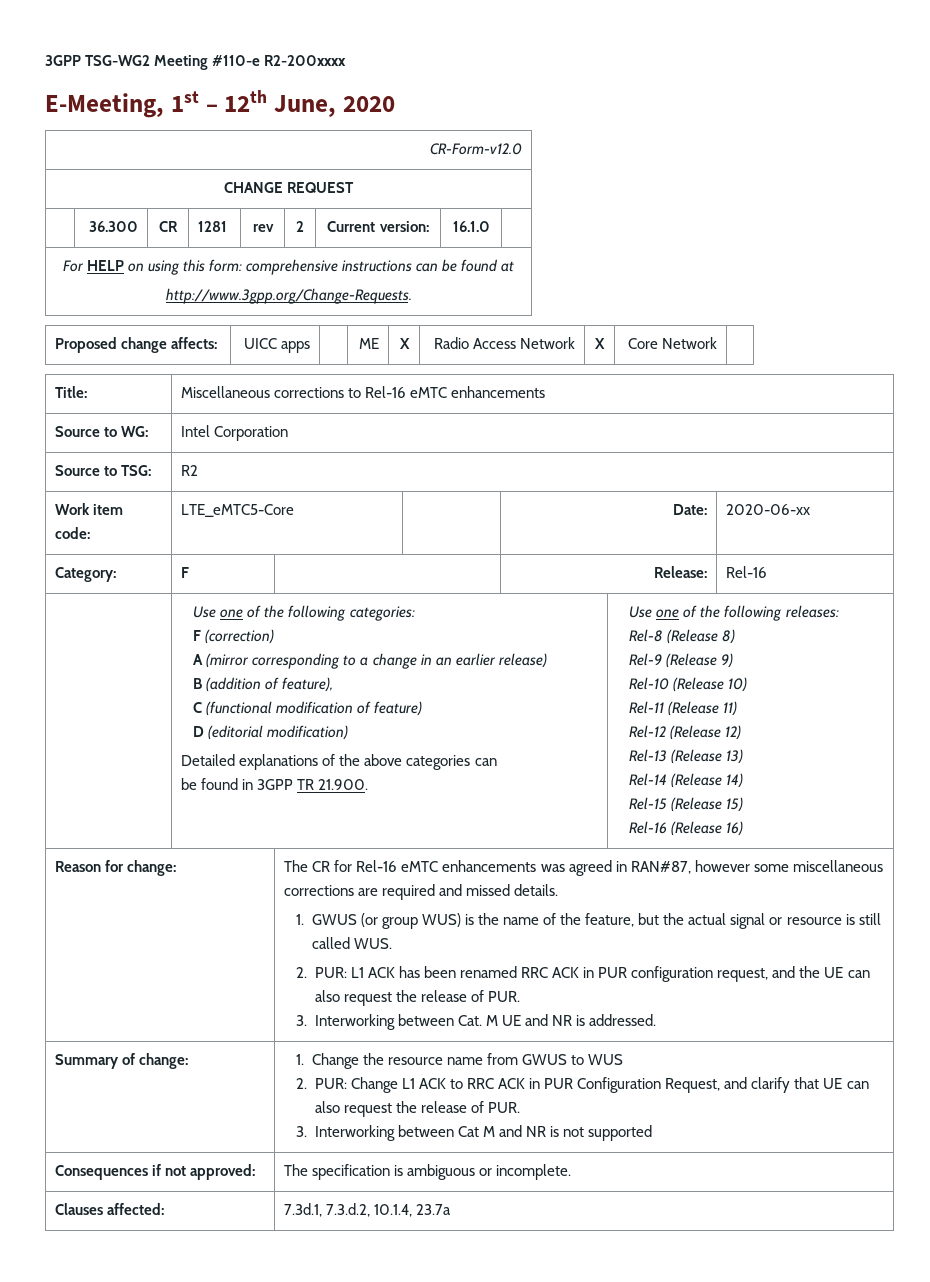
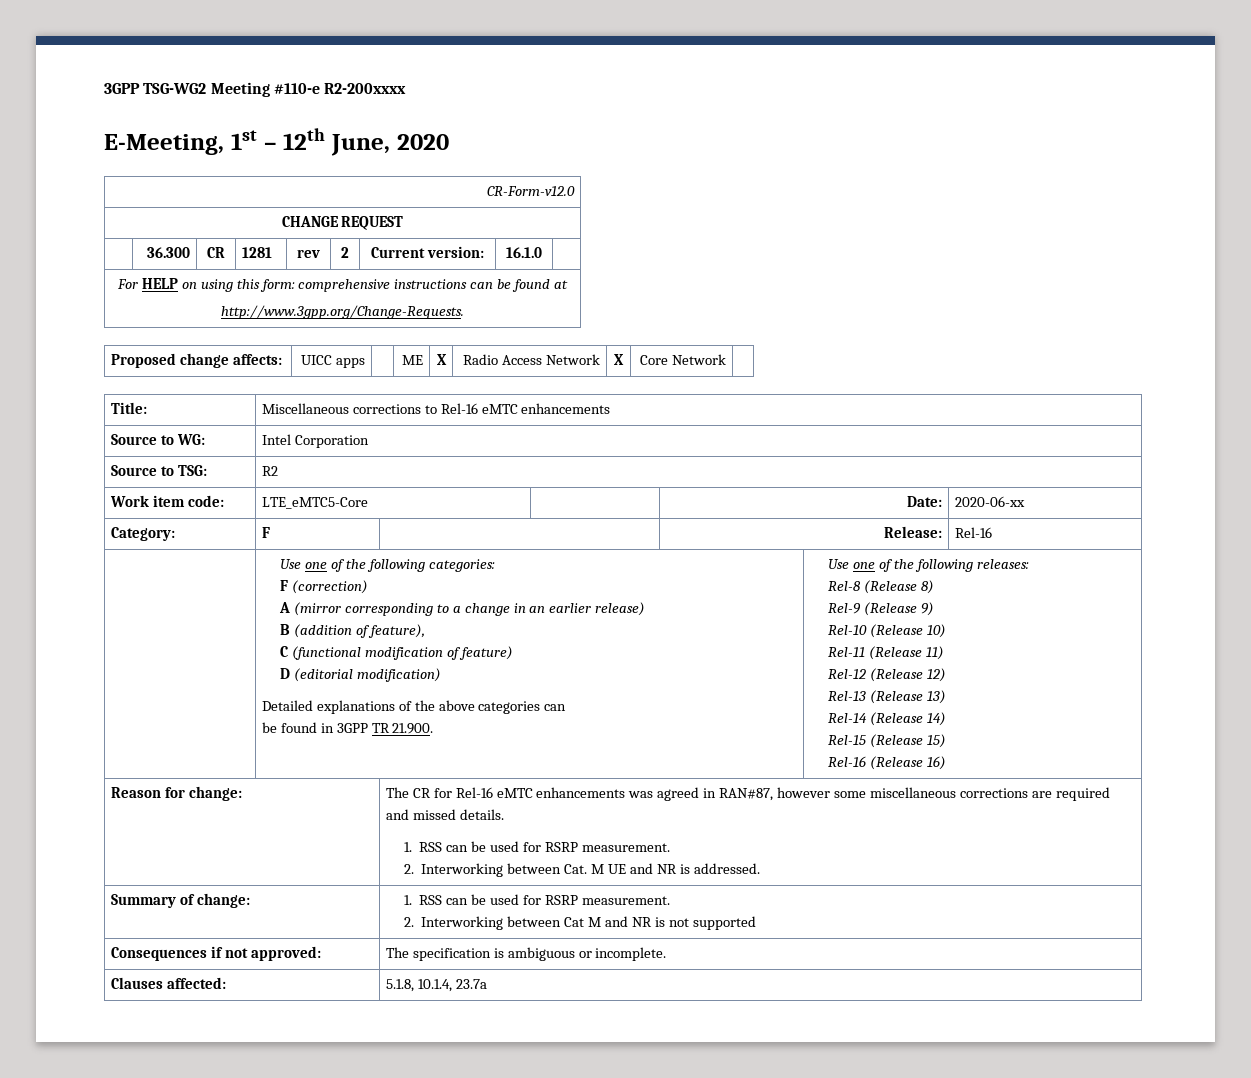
[311,913,881,929] [311,937,392,949] [296,966,870,982] [314,990,521,1006] [296,1015,308,1026] GWUS (or group WUS) is the name of the feature, but the actual signal or resource is still called WUS. // 2. PUR: L1 ACK has been renamed RRC ACK in PUR configuration request, and the UE can also request the release of PUR. // 3. -> [419,841,670,852] [404,864,415,874] RSS can be used for RSRP measurement. // 2.
[311,1053,624,1069] [296,1077,869,1093] [314,1101,521,1117] [296,1126,308,1137] Change the resource name from GWUS to WUS // 2. PUR: Change L1 ACK to RRC ACK in PUR Configuration Request, and clarify that UE can also request the release of PUR. // 3. -> [419,894,670,905] [404,917,415,927] RSS can be used for RSRP measurement. // 2.
[284,1203,371,1217] 7.3d.1, 7.3.d.2, -> [385,979,414,992] 5.1.8,

